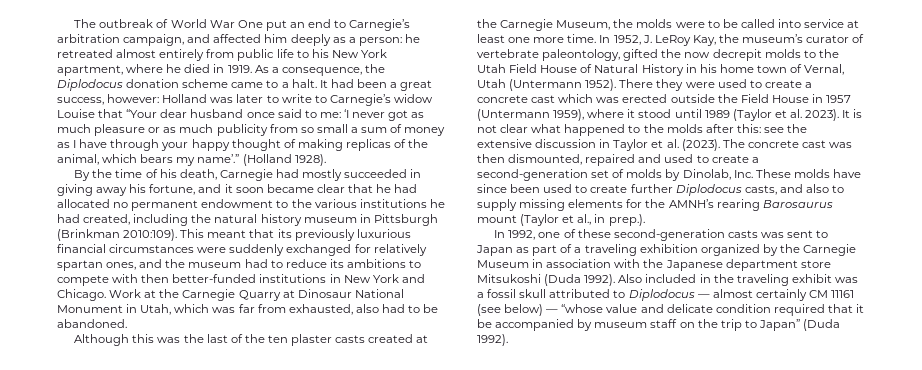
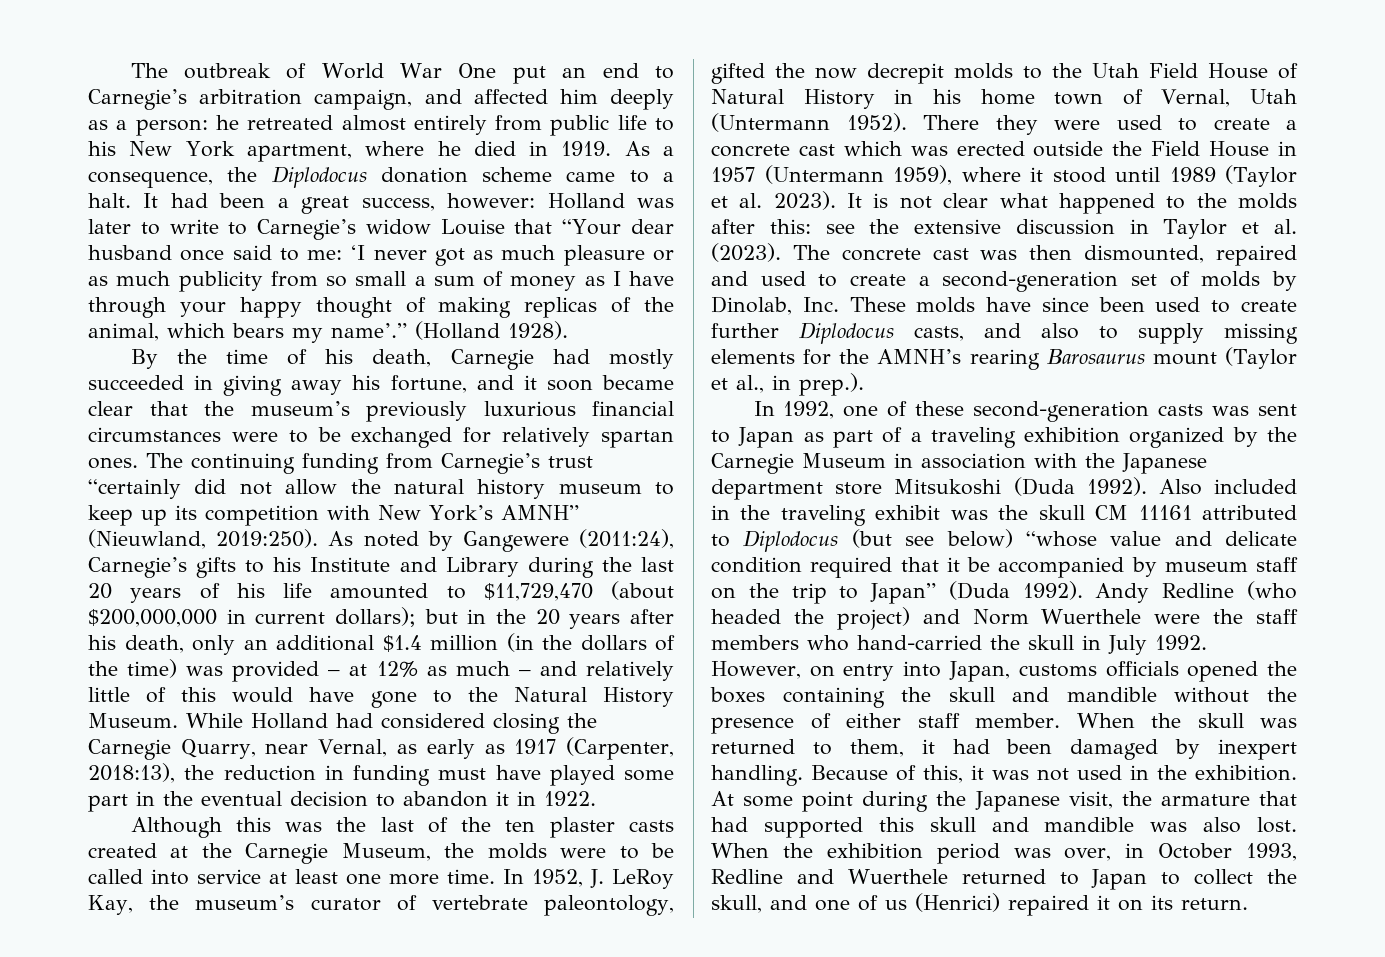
[376,184,418,193] [57,199,445,211] [57,214,438,226] [57,229,292,241] he had allocated no permanent endowment to the various institutions he had created, including the natural history museum in Pittsburgh (Brinkman 2010:109). This meant that its -> [204,401,350,416] the museum’s
[229,244,285,256] suddenly -> [288,427,341,443] to be
[106,259,422,270] [57,274,425,286] [57,289,404,301] [57,304,439,315] [57,319,127,328] ones, and the museum had to reduce its ambitions to compete with then better-funded institutions in New York and Chicago. Work at the Carnegie Quarry at Dinosaur National Monument in Utah, which was far from exhausted, also had to be abandoned. -> [88,453,593,474] [88,479,674,499] [88,505,579,526] [88,529,674,552] [88,557,674,578] [88,581,674,603] [88,607,675,629] [88,633,675,655] [88,659,674,682] [88,687,674,708] [88,713,597,734] [88,737,675,760] [88,763,674,786] [88,791,596,812] ones. The continuing funding from Carnegie’s trust “certainly did not allow the natural history museum to keep up its competition with New York’s AMNH” (Nieuwland, 2019:250). As noted by Gangewere (2011:24), Carnegie’s gifts to his Institute and Library during the last 20 years of his life amounted to $11,729,470 (about $200,000,000 in current dollars); but in the 20 years after his death, only an additional $1.4 million (in the dollars of the time) was provided – at 12% as much – and relatively little of this would have gone to the Natural History Museum. While Holland had considered closing the Carnegie Quarry, near Vernal, as early as 1917 (Carpenter, 2018:13), the reduction in funding must have played some part in the eventual decision to abandon it in 1922.
[477,289,855,301] [477,304,559,316] a fossil skull attributed to Diplodocus — almost certainly CM 11161 (see below) — -> [998,505,1297,520] [711,529,1013,552] the skull CM 11161 attributed to Diplodocus (but see below)
(508, 340) none -> [1095,581,1297,603] [711,607,1298,630] [711,635,1207,655] [711,661,1297,682] [710,687,1297,708] [711,713,1297,734] [711,739,1297,760] [711,765,1297,786] [711,791,1297,812] [711,817,1297,838] [711,843,1297,864] [711,869,1297,890] [711,893,1248,916] Andy Redline (who headed the project) and Norm Wuerthele were the staff members who hand-carried the skull in July 1992. However, on entry into Japan, customs officials opened the boxes containing the skull and mandible without the presence of either staff member. When the skull was returned to them, it had been damaged by inexpert handling. Because of this, it was not used in the exhibition. At some point during the Japanese visit, the armature that had supported this skull and mandible was also lost. When the exhibition period was over, in October 1993, Redline and Wuerthele returned to Japan to collect the skull, and one of us (Henrici) repaired it on its return.

